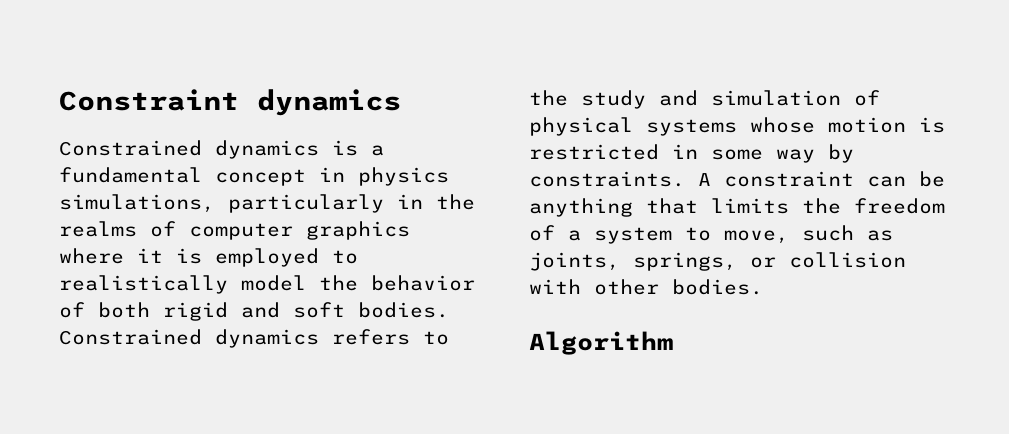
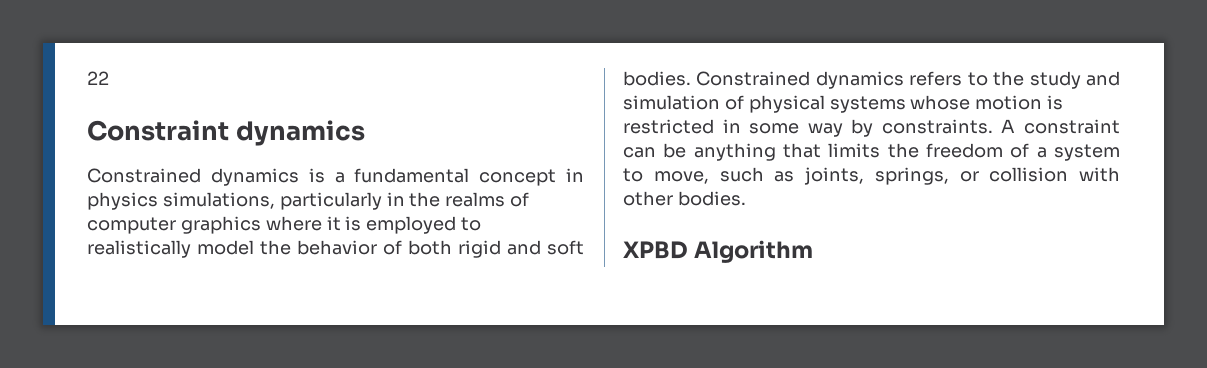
(59, 100) none -> [87,71,109,85] 22 //
(763, 287) none -> [623,241,688,259] XPBD

